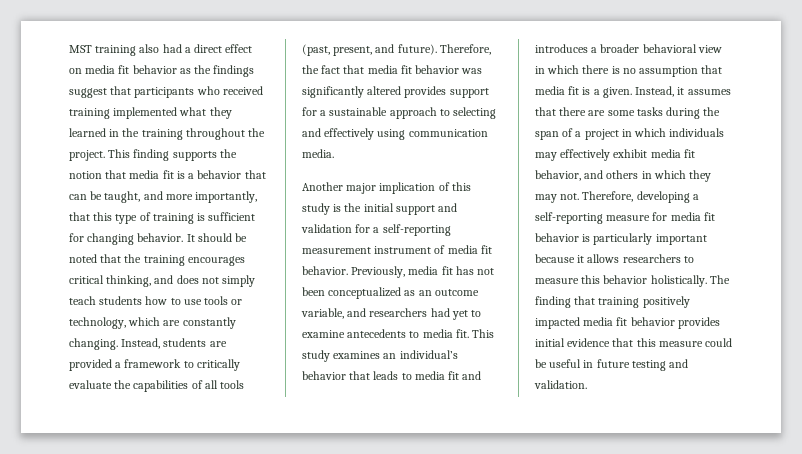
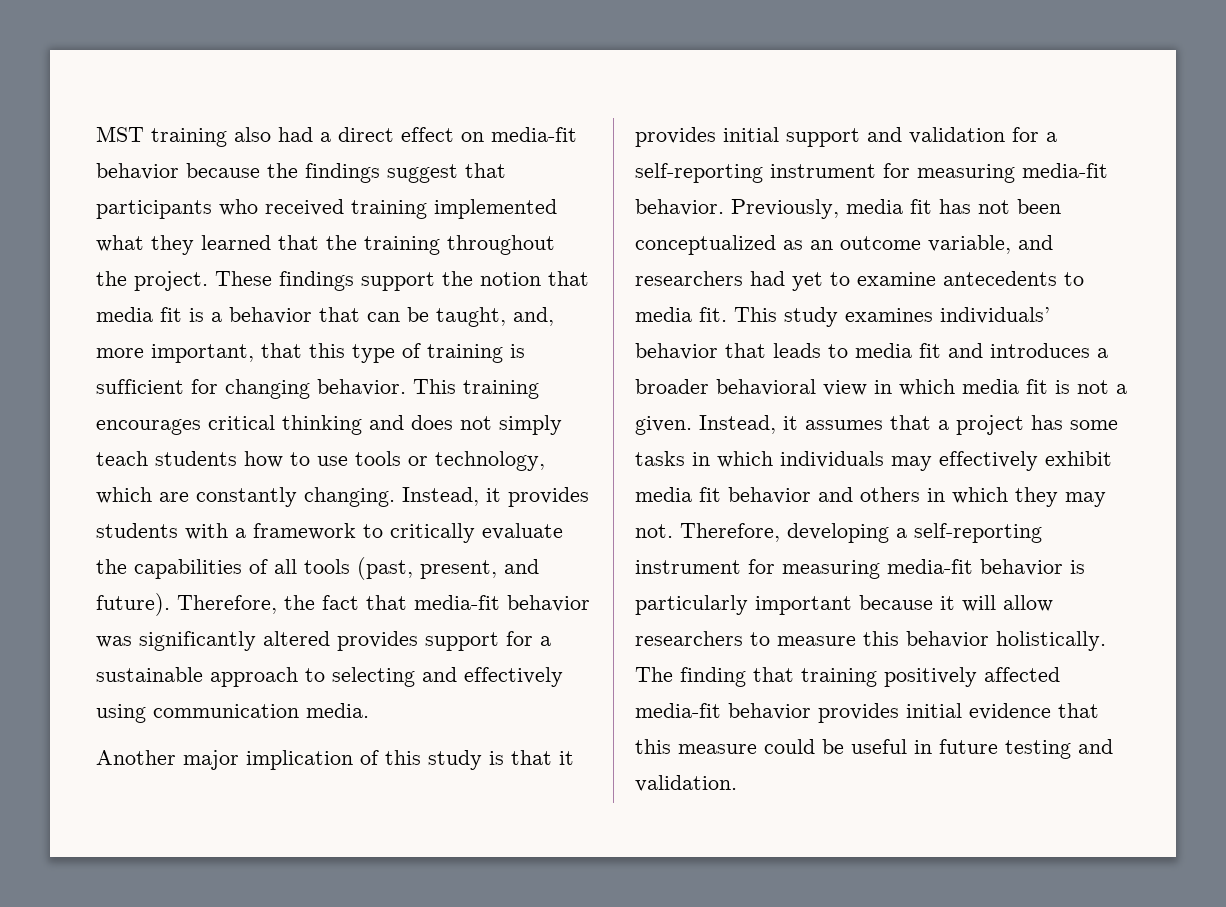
[85,65,191,74] media fit behavior as -> [491,127,577,142] [96,163,260,180] media-fit behavior because
[109,129,120,137] in -> [278,235,319,250] that
[108,149,217,161] This finding supports -> [215,271,435,291] These findings support
[143,191,258,203] and more importantly, -> [513,307,554,326] [96,344,254,363] and, more important,
[186,233,248,242] [69,254,142,263] It should be noted that the -> [413,379,456,394] This
[106,275,152,287] thinking, -> [282,415,362,435] thinking
[163,338,227,347] [69,359,112,371] students are provided -> [486,487,589,507] [96,523,228,540] it provides students with
[367,65,412,74] media fit -> [414,595,500,610] media-fit
[344,203,362,212] the -> [511,750,574,765] [635,127,716,147] that it provides
[302,245,492,254] measurement instrument of media fit -> [770,163,1108,183] instrument for measuring media-fit
[383,350,458,359] an individual’s -> [940,307,1050,324] individuals’
[582,65,723,77] [535,86,591,95] there is no assumption that media fit is -> [962,379,1109,394] media fit is not
[559,107,721,119] [535,128,619,140] there are some tasks during the span of a project -> [938,415,1118,435] [635,451,685,466] a project has some tasks
[535,170,581,181] behavior, -> [728,487,811,504] behavior
[606,212,715,221] measure for media fit -> [635,559,973,579] instrument for measuring media-fit
[587,254,620,263] allows -> [962,595,1053,612] will allow
[535,317,628,329] impacted media fit -> [984,667,1060,682] [635,703,721,718] affected media-fit

